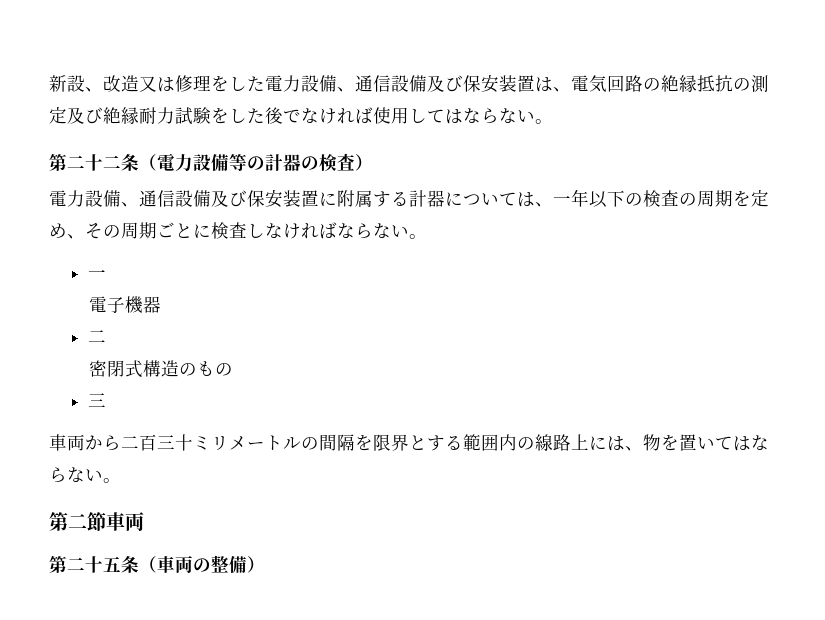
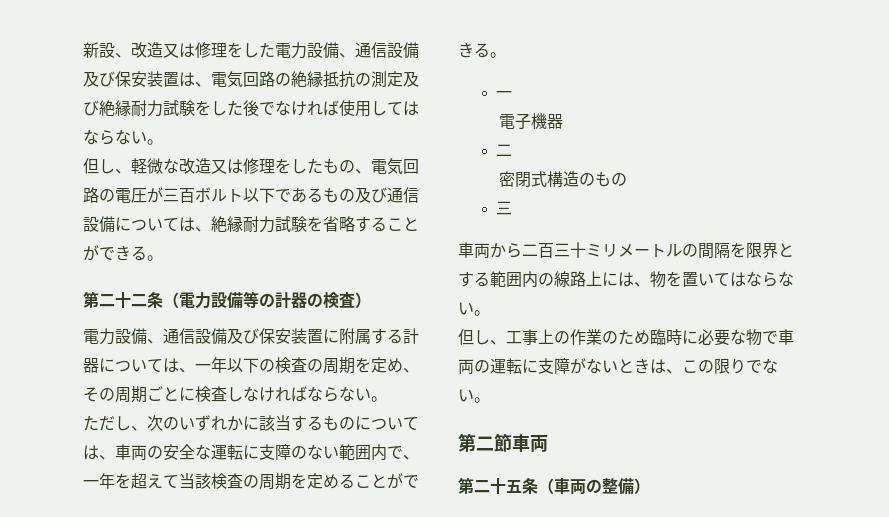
(553, 121) none -> [83,158,419,175] [83,187,419,203] [83,216,419,233] [83,245,163,261] // 但し、軽微な改造又は修理をしたもの、電気回路の電圧が三百ボルト以下であるもの及び通信設備については、絶縁耐力試験を省略することができる。
(427, 236) none -> [83,415,419,431] [83,444,419,461] [83,473,419,490] [458,42,506,58] // ただし、次のいずれかに該当するものについては、車両の安全な運転に支障のない範囲内で、一年を超えて当該検査の周期を定めることができる。
(121, 480) none -> [458,329,794,346] [458,358,778,375] [458,389,490,403] // 但し、工事上の作業のため臨時に必要な物で車両の運転に支障がないときは、この限りでない。

